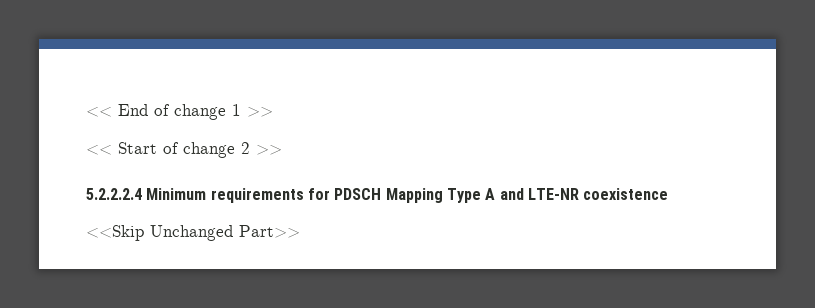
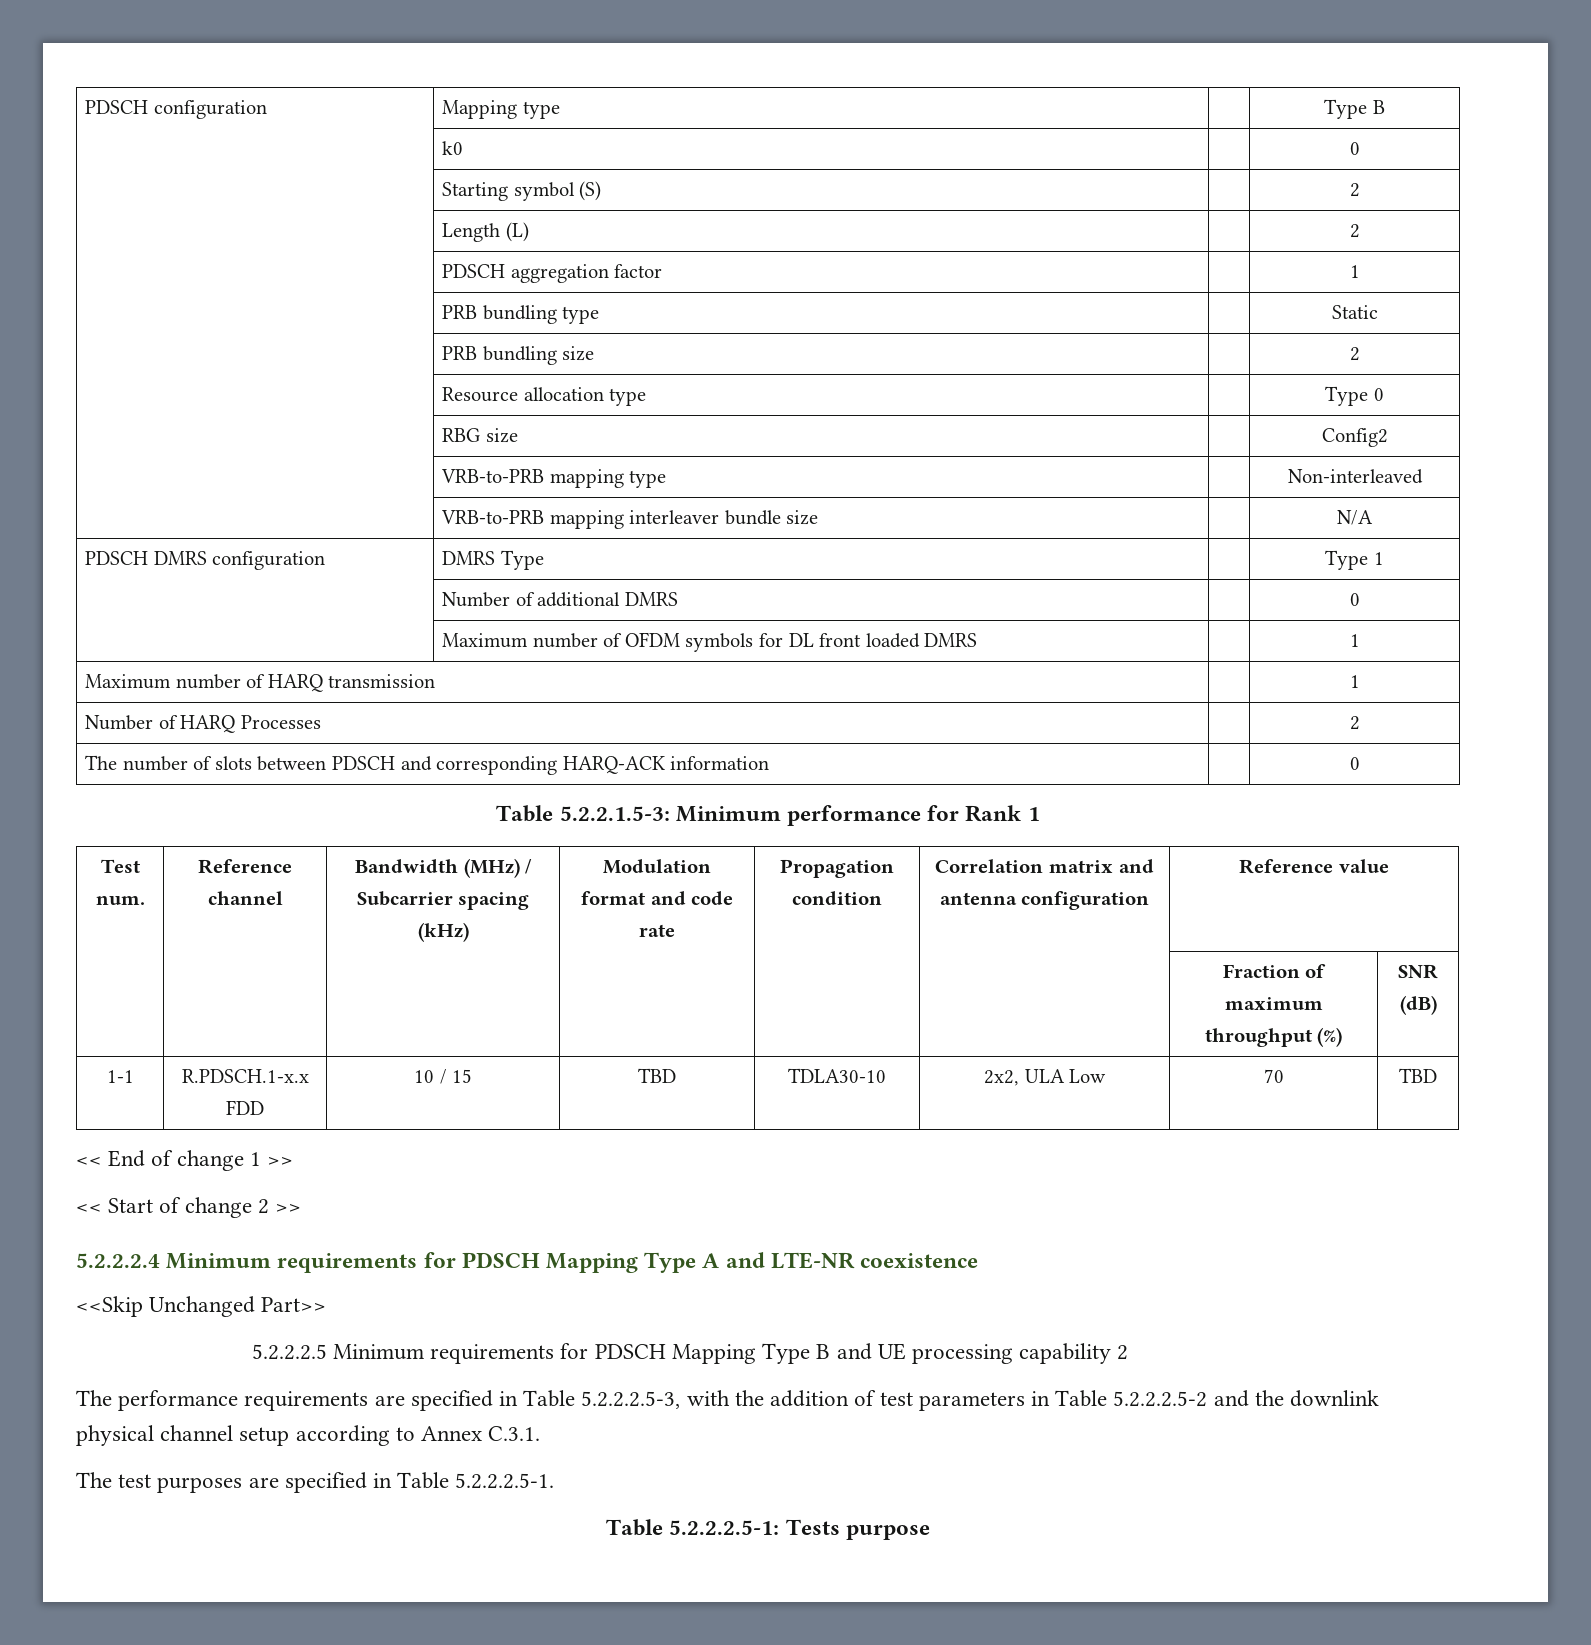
(86, 112) none -> [85,100,267,119] [442,100,560,119] [1324,99,1385,119] [442,141,464,155] [1349,142,1360,155] [442,181,602,201] [1349,183,1360,197] [442,222,529,242] [1349,224,1360,238] [442,264,663,283] [1349,265,1360,278] [442,305,600,324] [1331,305,1378,319] [442,346,595,365] [1349,347,1360,361] [442,387,647,406] [1325,386,1384,406] [442,428,518,443] [1321,428,1388,447] [441,469,667,488] [1287,469,1423,484] [441,510,819,529] [1337,510,1373,525] [85,551,326,570] [442,550,544,570] [1325,550,1384,570] [442,592,678,607] [1349,593,1360,606] [442,632,978,652] [1349,634,1360,647] [85,674,436,692] [1349,675,1360,688] [85,715,321,733] [1349,716,1360,730] [85,755,770,775] [1349,757,1360,770] [496,805,1040,826] [100,859,140,873] [95,896,145,905] [198,859,292,874] [207,891,283,905] [354,858,533,878] [356,891,530,910] [417,922,469,942] [603,859,711,874] [580,891,734,905] [639,924,675,937] [780,859,894,878] [792,891,882,905] [935,859,1154,873] [939,891,1150,910] [1239,859,1389,874] [1222,964,1327,978] [1224,997,1323,1010] [1204,1027,1343,1047] [1398,964,1438,979] [1399,995,1437,1015] [106,1070,134,1083] [181,1069,309,1083] [226,1100,264,1115] [413,1069,473,1084] [638,1068,676,1083] [788,1068,886,1083] [983,1069,1107,1086] [1263,1069,1284,1083] [1399,1068,1437,1083] PDSCH configuration | Mapping type | | Type B // | k0 | | 0 // | Starting symbol (S) | | 2 // | Length (L) | | 2 // | PDSCH aggregation factor | | 1 // | PRB bundling type | | Static // | PRB bundling size | | 2 // | Resource allocation type | | Type 0 // | RBG size | | Config2 // | VRB-to-PRB mapping type | | Non-interleaved // | VRB-to-PRB mapping interleaver bundle size | | N/A // PDSCH DMRS configuration | DMRS Type | | Type 1 // | Number of additional DMRS | | 0 // | Maximum number of OFDM symbols for DL front loaded DMRS | | 1 // Maximum number of HARQ transmission | | 1 // Number of HARQ Processes | | 2 // The number of slots between PDSCH and corresponding HARQ-ACK information | | 0 // Table 5.2.2.1.5-3: Minimum performance for Rank 1 // Test num. | Reference channel | Bandwidth (MHz) / Subcarrier spacing (kHz) | Modulation format and code rate | Propagation condition | Correlation matrix and antenna configuration | Reference value // | | | | | | Fraction of maximum throughput (%) | SNR (dB) // 1-1 | R.PDSCH.1-x.x FDD | 10 / 15 | TBD | TDLA30-10 | 2x2, ULA Low | 70 | TBD //
(300, 231) none -> [251,1343,1129,1364] [76,1390,1379,1411] [76,1425,541,1446] [76,1472,555,1493] [606,1519,930,1540] // 5.2.2.2.5 Minimum requirements for PDSCH Mapping Type B and UE processing capability 2 // The performance requirements are specified in Table 5.2.2.2.5-3, with the addition of test parameters in Table 5.2.2.2.5-2 and the downlink physical channel setup according to Annex C.3.1. // The test purposes are specified in Table 5.2.2.2.5-1. // Table 5.2.2.2.5-1: Tests purpose

